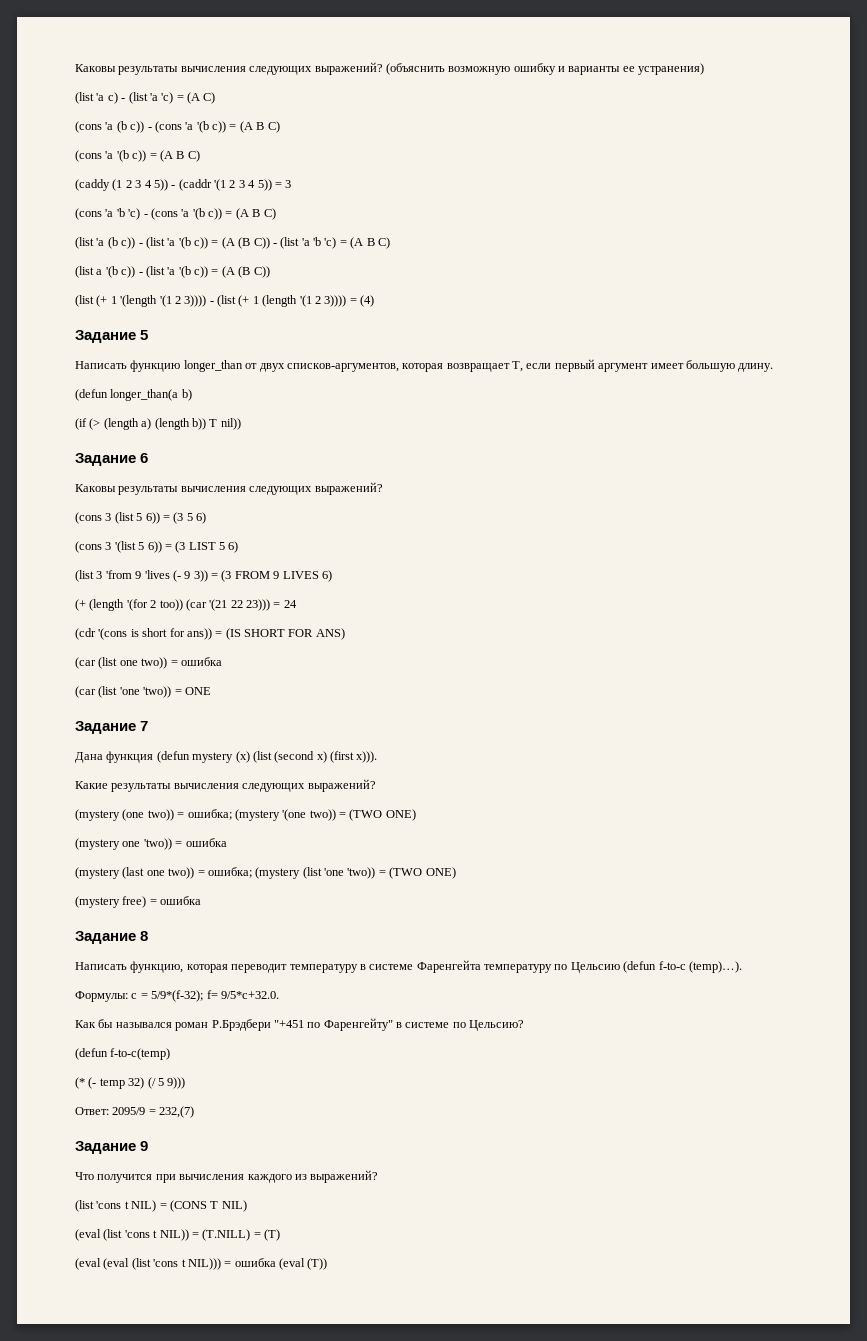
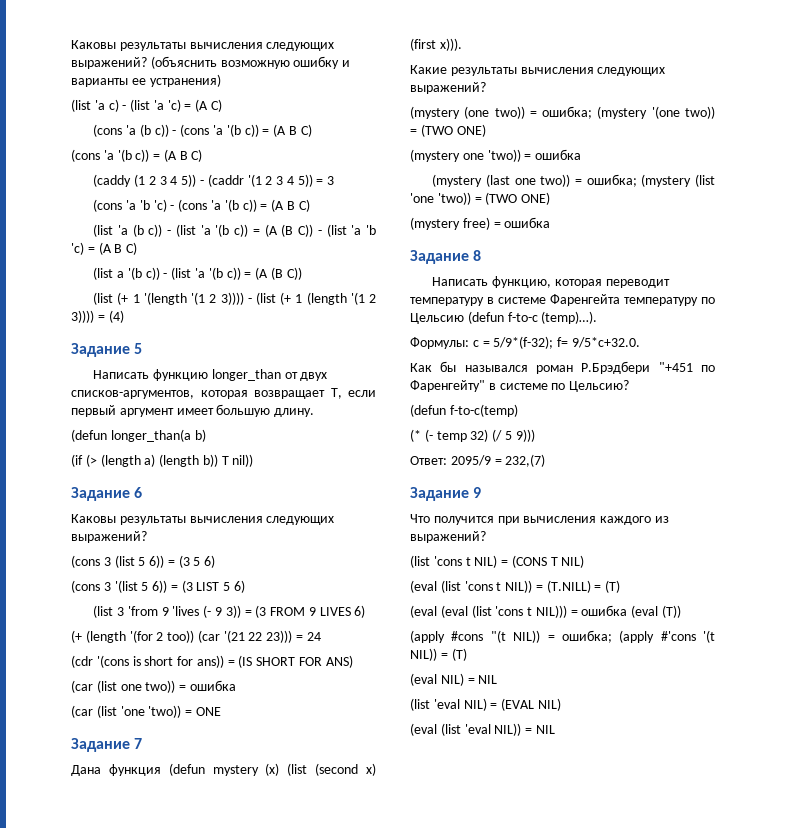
(328, 1264) none -> [410,630,715,643] [410,648,467,661] [410,673,498,686] [410,698,561,711] [410,723,555,736] // (apply #cons "(t NIL)) = ошибка; (apply #'cons '(t NIL)) = (T) // (eval NIL) = NIL // (list 'eval NIL) = (EVAL NIL) // (eval (list 'eval NIL)) = NIL

